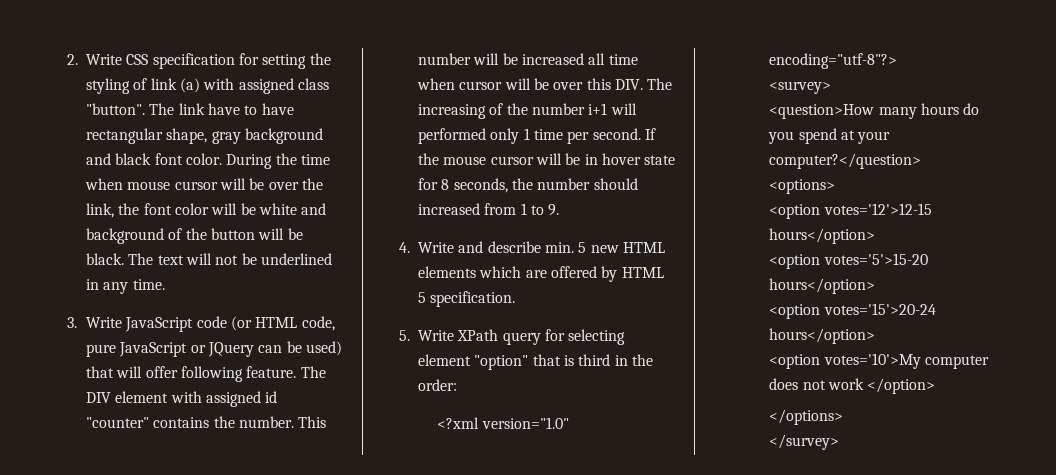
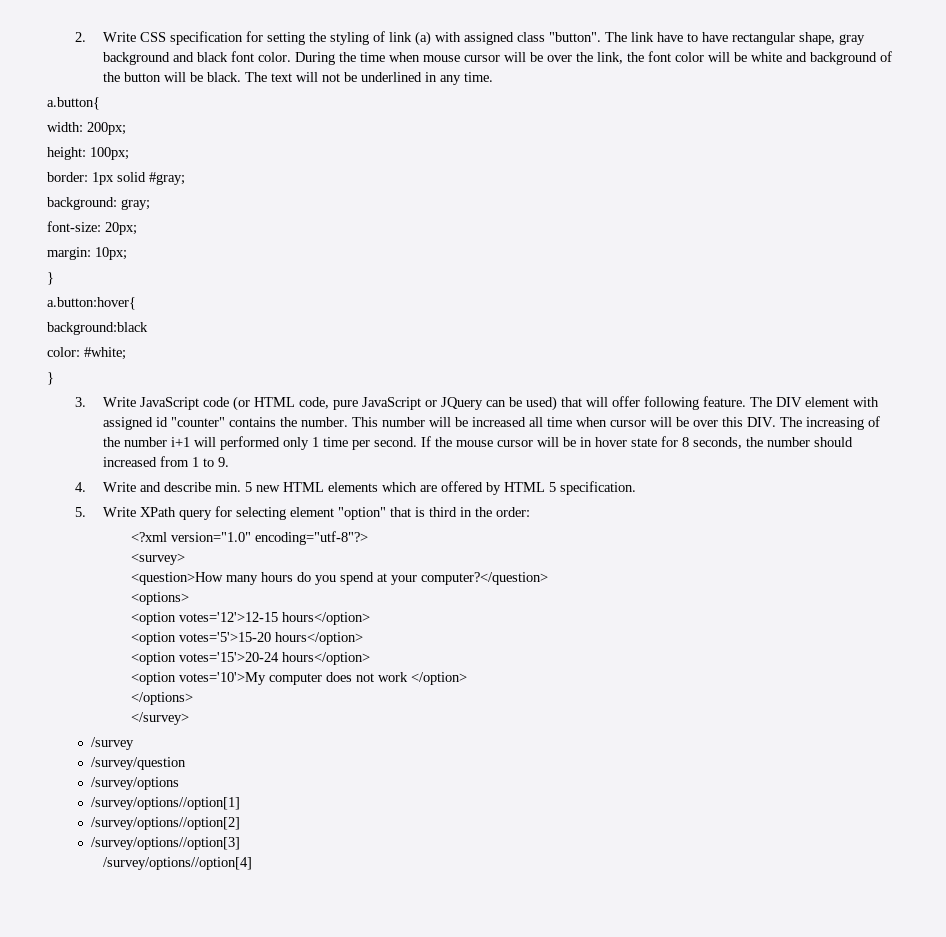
(165, 284) none -> [47,97,100,110] [47,122,126,135] [47,147,129,160] [47,172,185,185] [47,197,150,210] [47,221,137,235] [47,247,127,260] [47,272,54,285] [47,297,136,310] [47,322,148,335] [47,347,126,360] [47,372,54,385] // a.button{ // width: 200px; // height: 100px; // border: 1px solid #gray; // background: gray; // font-size: 20px; // margin: 10px; // } // a.button:hover{ // background:black // color: #white; // }
(840, 442) none -> [90,737,134,750] [90,757,186,770] [90,777,179,790] [90,797,240,810] [90,817,240,830] [90,837,240,850] [102,857,252,870] // /survey // /survey/question // /survey/options // /survey/options//option[1] // /survey/options//option[2] // /survey/options//option[3] // /survey/options//option[4]

